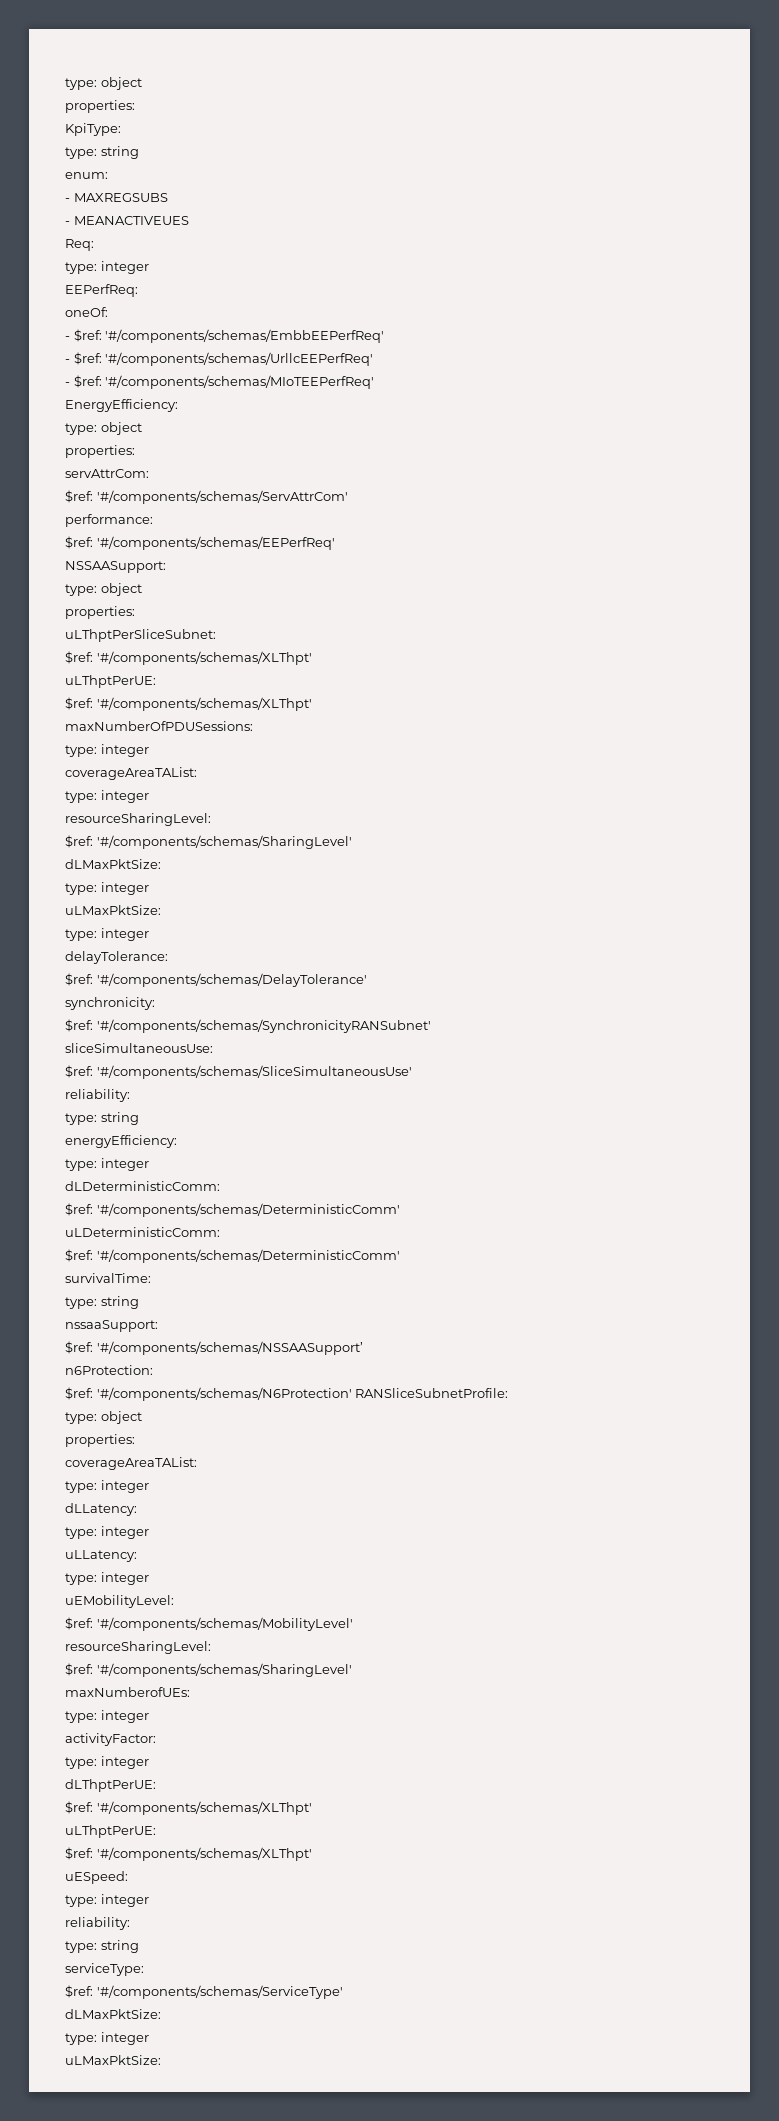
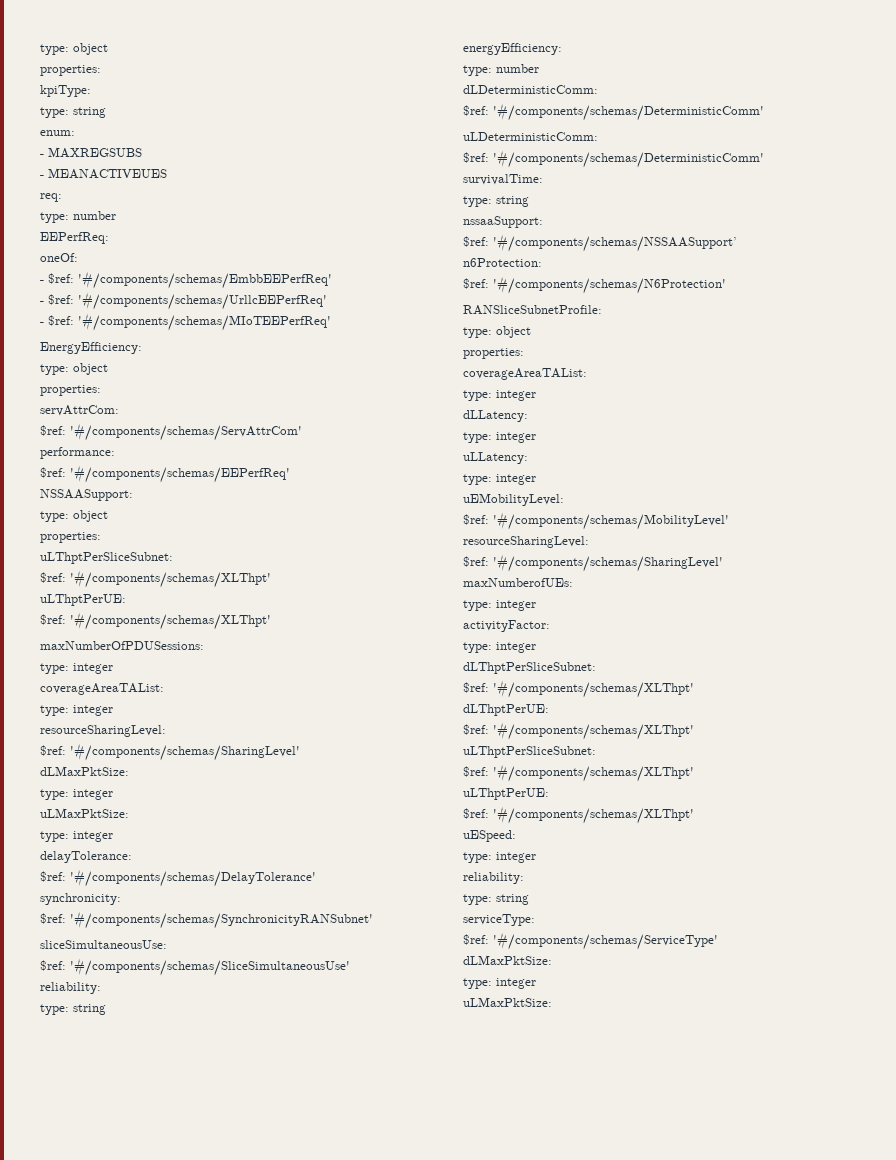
[65,77,142,90] [65,100,135,113] [65,123,121,136] type: object // properties: // KpiType: -> [40,43,108,55] [40,65,101,76] [40,85,91,97] type: object // properties: // kpiType:
[65,239,94,251] [65,261,149,274] Req: // type: integer -> [40,193,62,202] [40,211,116,223] req: // type: number
[100,1158,149,1171] integer -> [496,64,539,73] number
(352, 1394) none -> (726, 285) //
(149, 1762) none -> [463,662,596,674] [463,680,694,698] // dLThptPerSliceSubnet: // $ref: '#/components/schemas/XLThpt'
(312, 1808) none -> [463,746,596,758] [463,764,694,782] // uLThptPerSliceSubnet: // $ref: '#/components/schemas/XLThpt'

